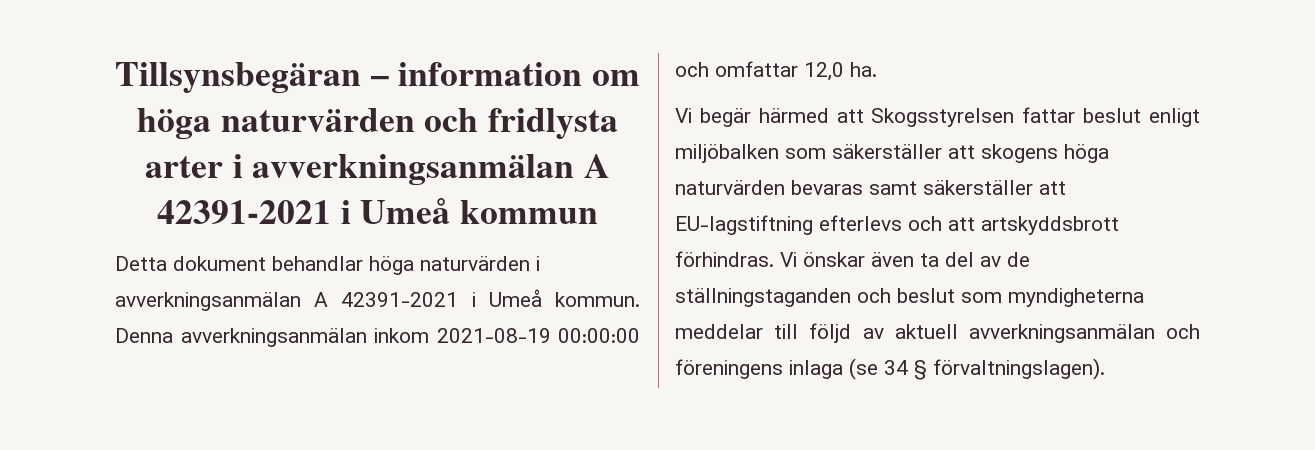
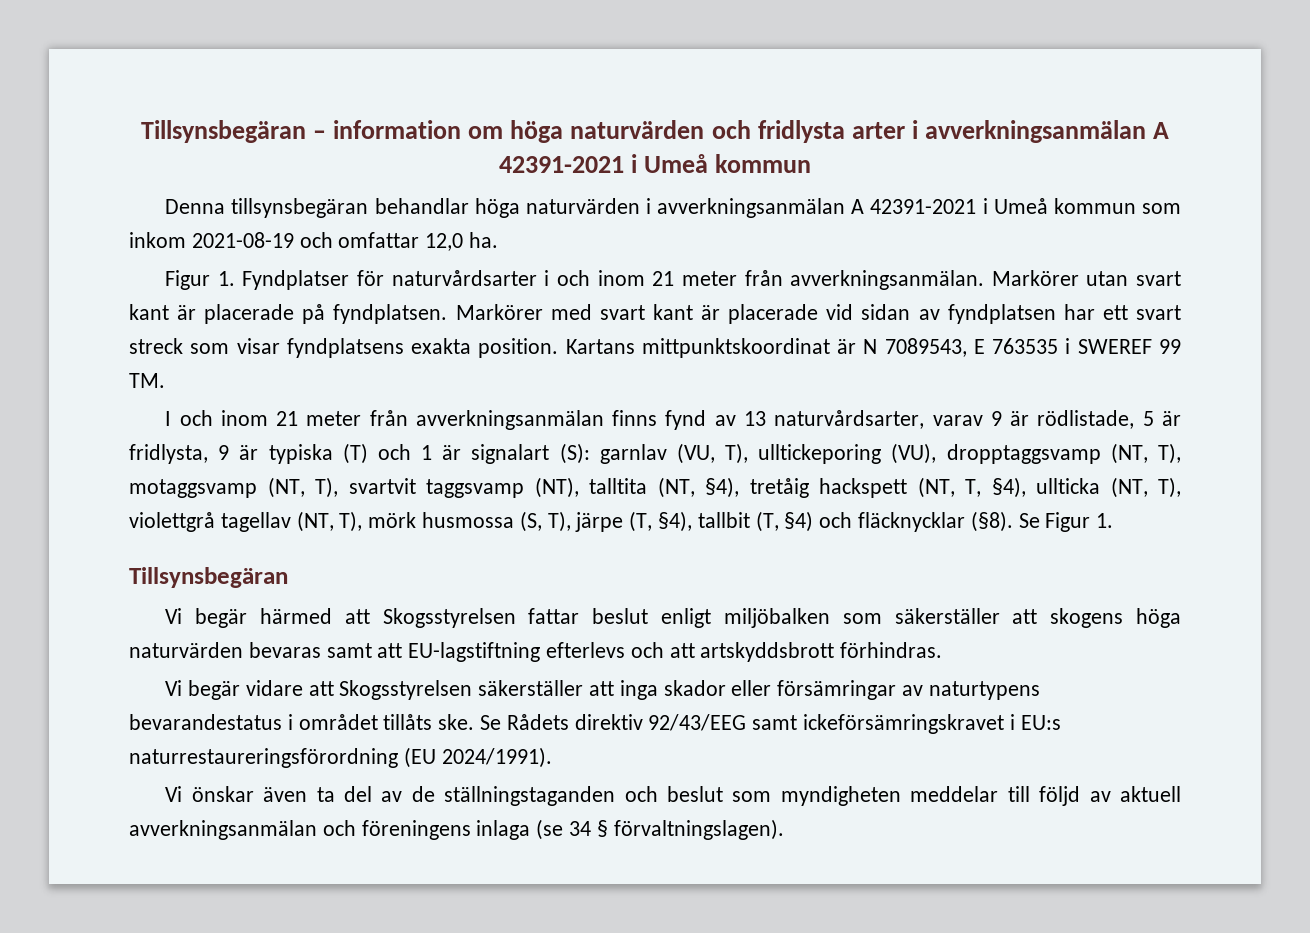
[115,256,266,271] Detta dokument -> [165,198,369,218] Denna tillsynsbegäran
[555,292,640,307] [115,328,367,347] kommun. Denna avverkningsanmälan -> [1053,198,1182,214] kommun som
[558,328,640,343] 00:00:00 -> (294, 240) none
(877, 69) none -> [165,270,1181,290] [129,304,1181,324] [129,338,1181,358] [129,373,165,388] [165,410,1181,430] [129,443,1181,464] [129,477,1181,498] [129,511,1114,532] [129,567,288,588] // Figur 1. Fyndplatser för naturvårdsarter i och inom 21 meter från avverkningsanmälan. Markörer utan svart kant är placerade på fyndplatsen. Markörer med svart kant är placerade vid sidan av fyndplatsen har ett svart streck som visar fyndplatsens exakta position. Kartans mittpunktskoordinat är N 7089543, E 763535 i SWEREF 99 TM. // I och inom 21 meter från avverkningsanmälan finns fynd av 13 naturvårdsarter, varav 9 är rödlistade, 5 är fridlysta, 9 är typiska (T) och 1 är signalart (S): garnlav (VU, T), ulltickeporing (VU), dropptaggsvamp (NT, T), motaggsvamp (NT, T), svartvit taggsvamp (NT), talltita (NT, §4), tretåig hackspett (NT, T, §4), ullticka (NT, T), violettgrå tagellav (NT, T), mörk husmossa (S, T), järpe (T, §4), tallbit (T, §4) och fläcknycklar (§8). Se Figur 1. // Tillsynsbegäran
[923,180,1033,195] säkerställer -> (372, 650) none
(774, 259) none -> [165,680,1040,700] [129,714,1061,734] [129,747,552,768] // Vi begär vidare att Skogsstyrelsen säkerställer att inga skador eller försämringar av naturtypens bevarandestatus i området tillåts ske. Se Rådets direktiv 92/43/EEG samt ickeförsämringskravet i EU:s naturrestaureringsförordning (EU 2024/1991). //
[1008,288,1144,307] myndigheterna -> [780,786,901,806] myndigheten

